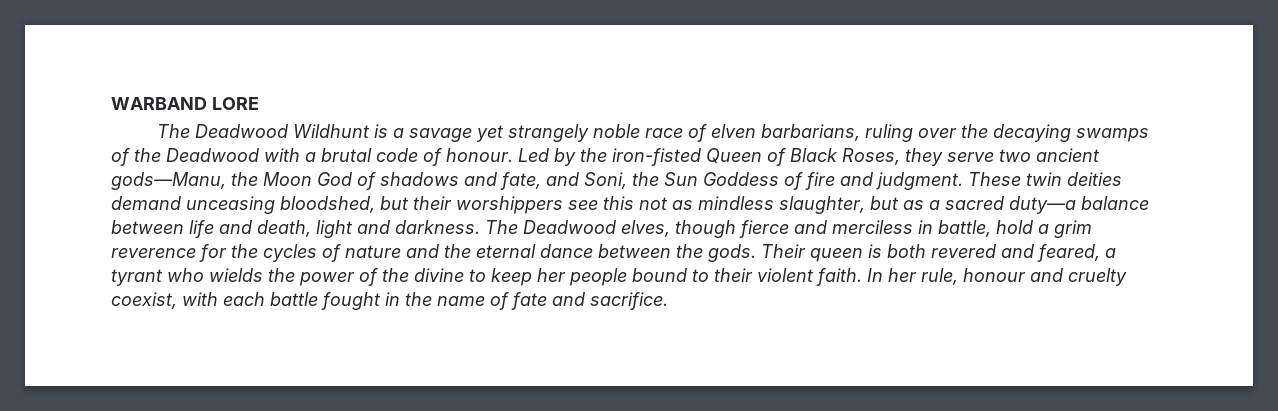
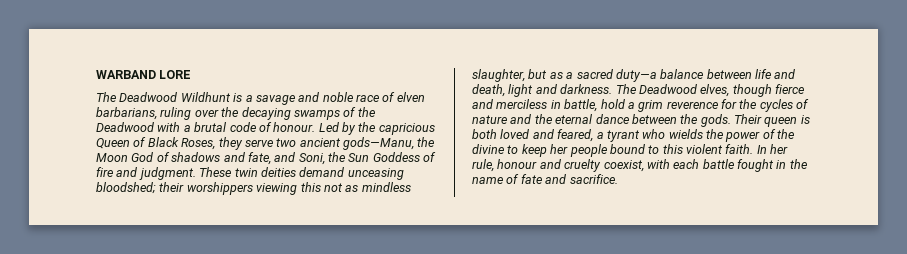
[476,124,590,142] yet strangely -> [298,92,320,102] and
[612,148,701,166] iron-fisted -> [378,123,435,135] capricious
[280,196,409,213] bloodshed, but -> [96,182,156,194] bloodshed;
[568,200,598,210] see -> [256,183,298,195] viewing
[931,244,996,258] revered -> [500,129,530,139] loved
[714,268,753,282] their -> [662,144,683,154] this

